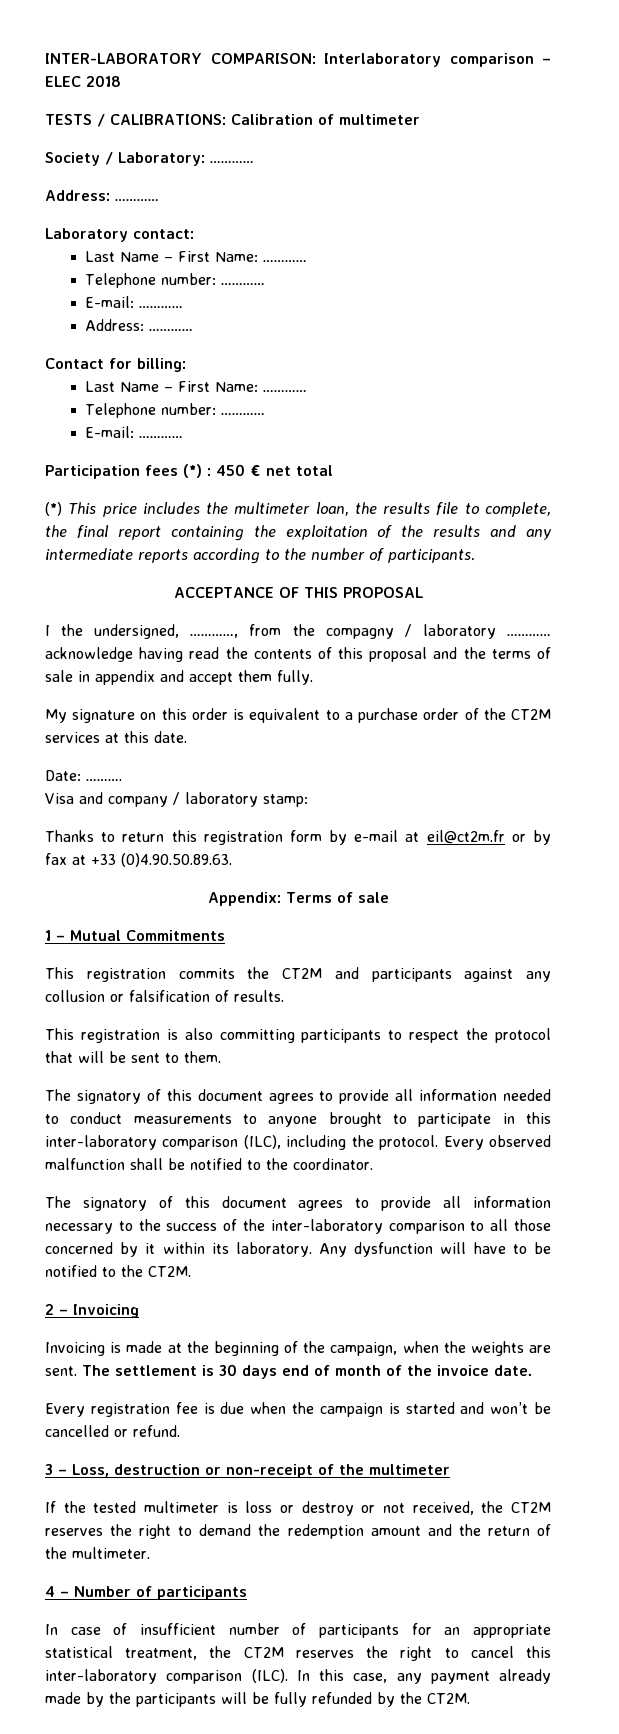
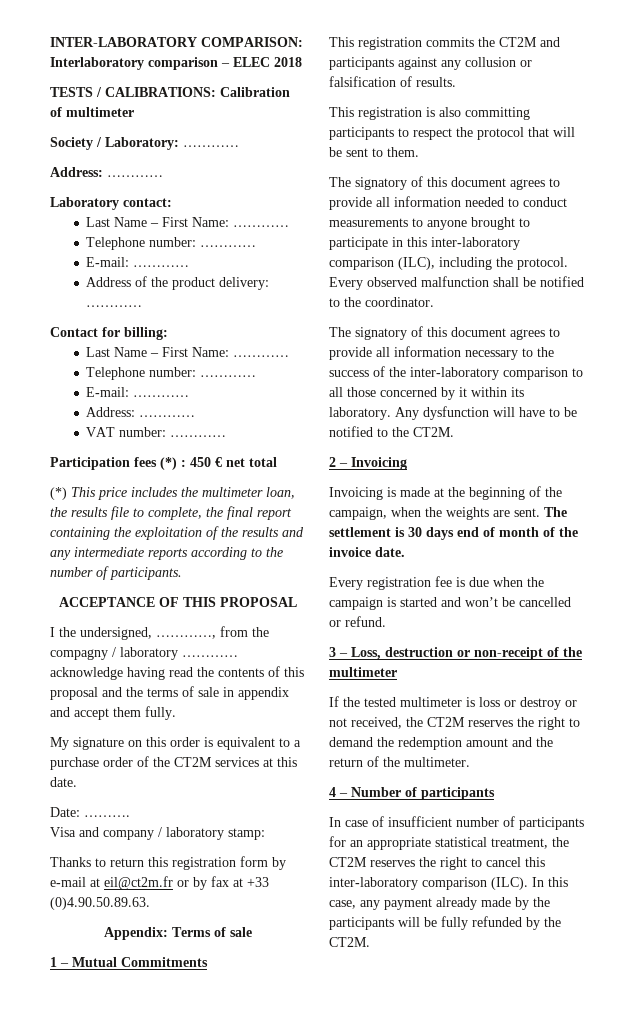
[85,319,145,331] Address: -> [86,276,270,290] Address of the product delivery:
(184, 437) none -> [86,407,196,417] [86,427,227,437] // Address: ………… // VAT number: …………

